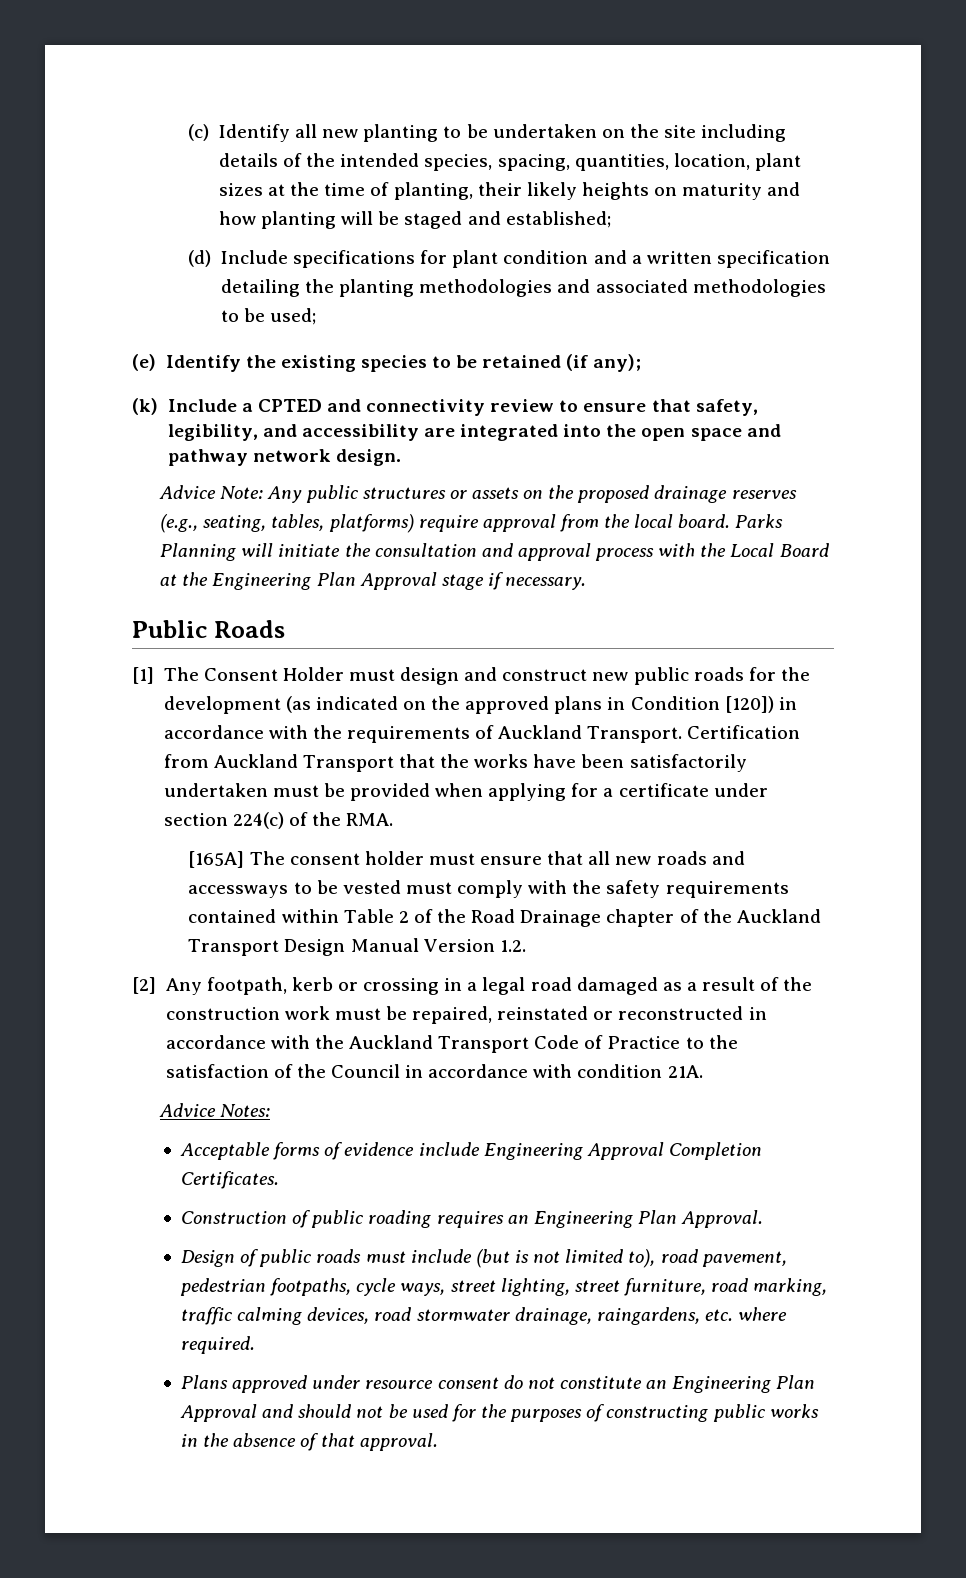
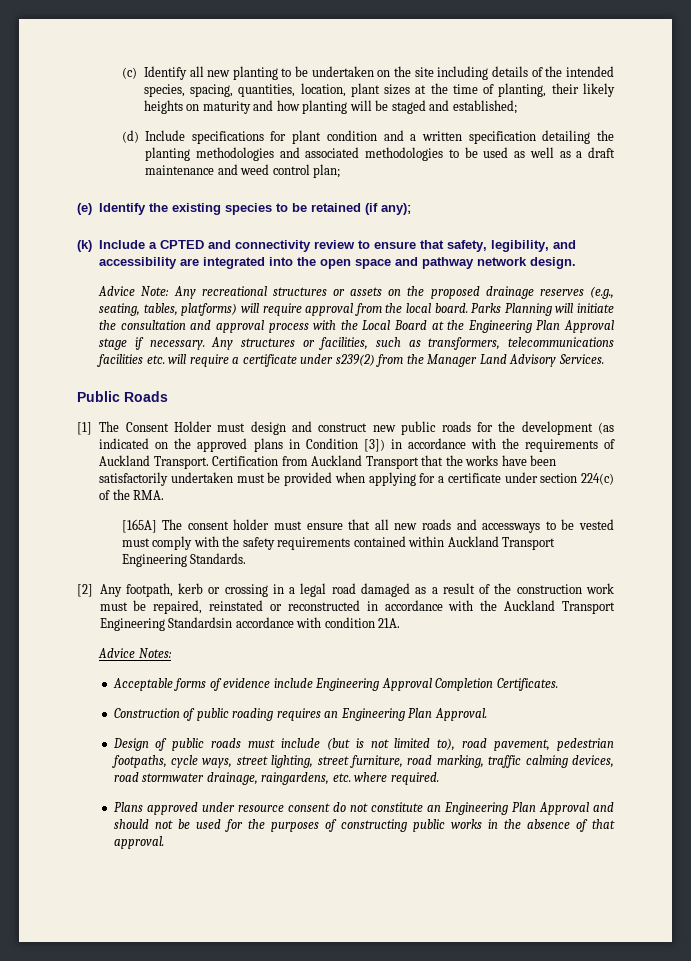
[270,308,317,325] used; -> [483,147,615,158] [145,164,341,178] used as well as a draft maintenance and weed control plan;
[305,485,359,503] public -> [201,286,267,296] recreational
(414, 523) none -> [241,303,260,313] will
(587, 583) none -> [211,337,614,350] [97,354,604,367] Any structures or facilities, such as transformers, telecommunications facilities etc. will require a certificate under s239(2) from the Manager Land Advisory Services.
[724,696,774,713] [120]) -> [363,439,385,452] [3])
[343,909,821,927] [188,938,526,956] Table 2 of the Road Drainage chapter of the Auckland Transport Design Manual Version 1.2. -> [447,536,556,550] [121,553,247,567] Auckland Transport Engineering Standards.
[534,1035,738,1049] [165,1064,424,1078] Code of Practice to the satisfaction of the Council in -> [99,617,233,631] Engineering Standardsin

